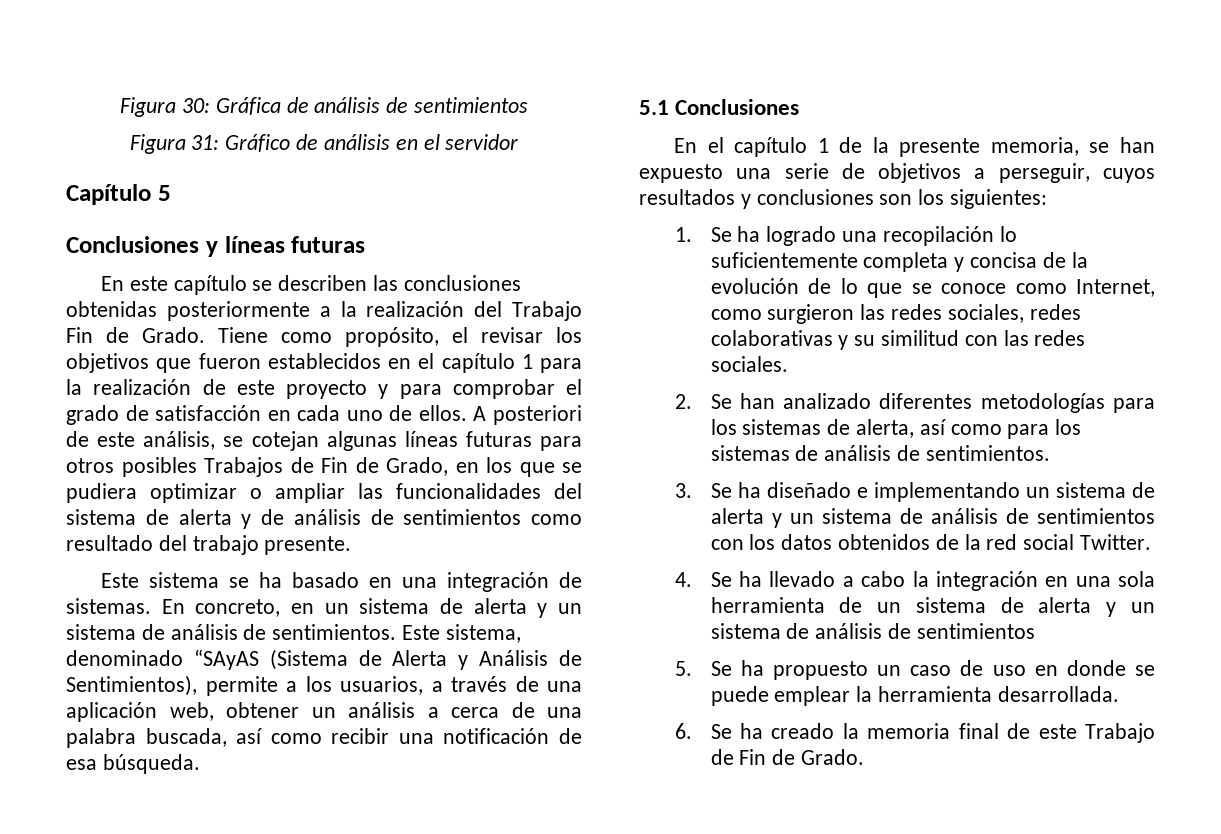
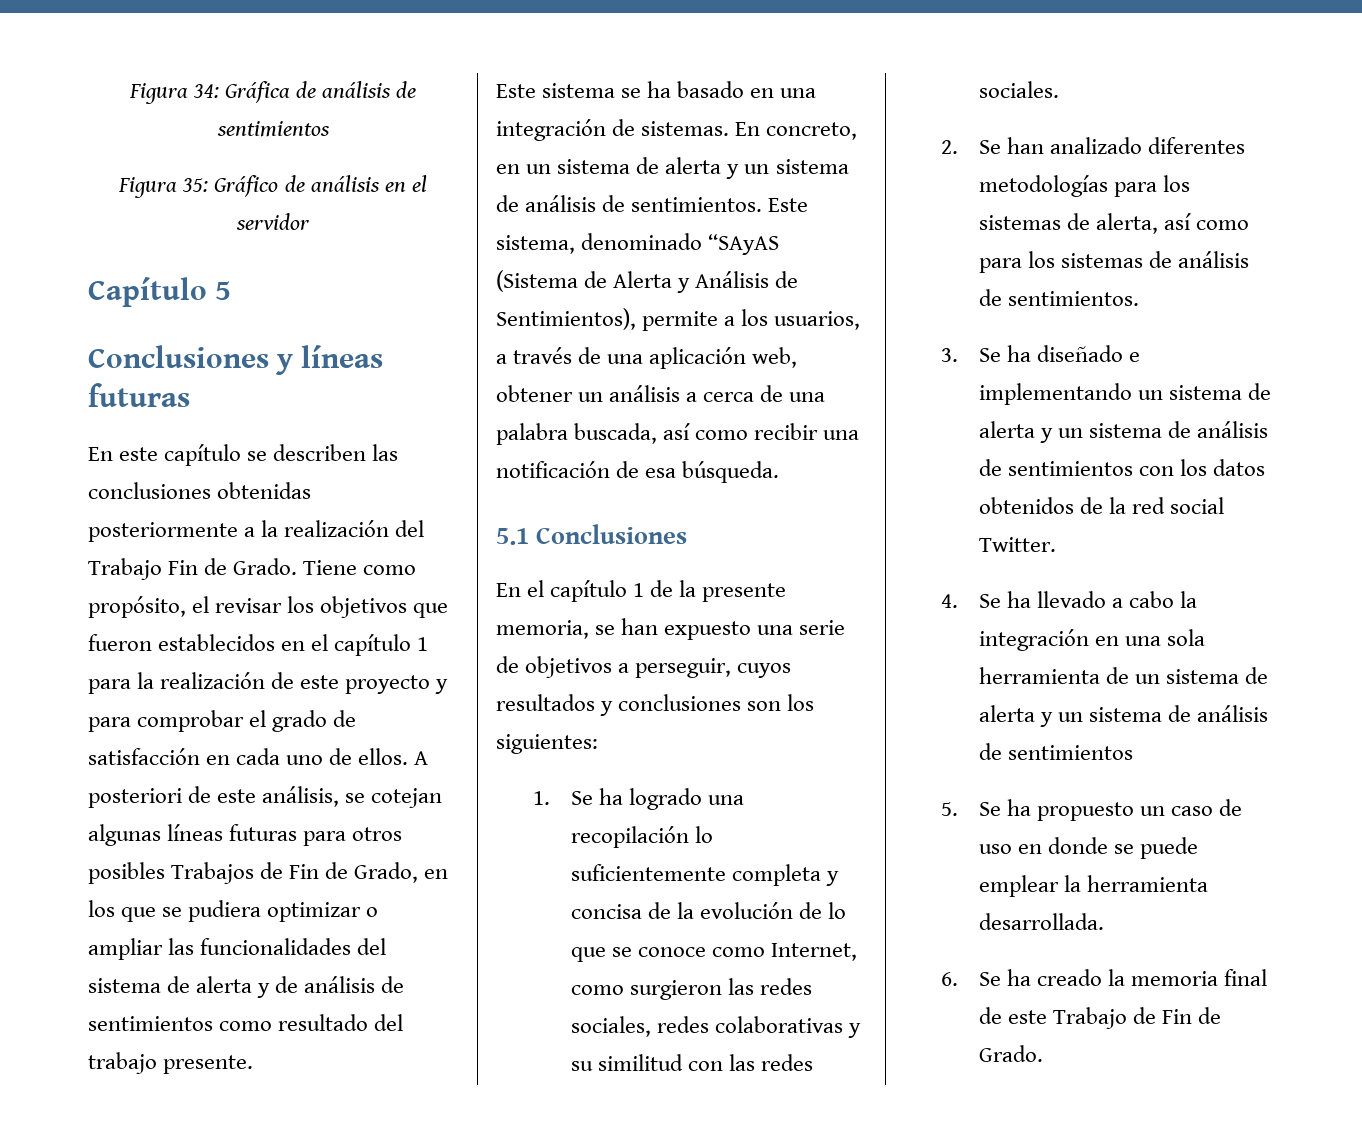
[120,97,210,117] Figura 30: -> [128,83,219,104] Figura 34:
[191,135,220,150] 31: -> [182,178,209,192] 35:

